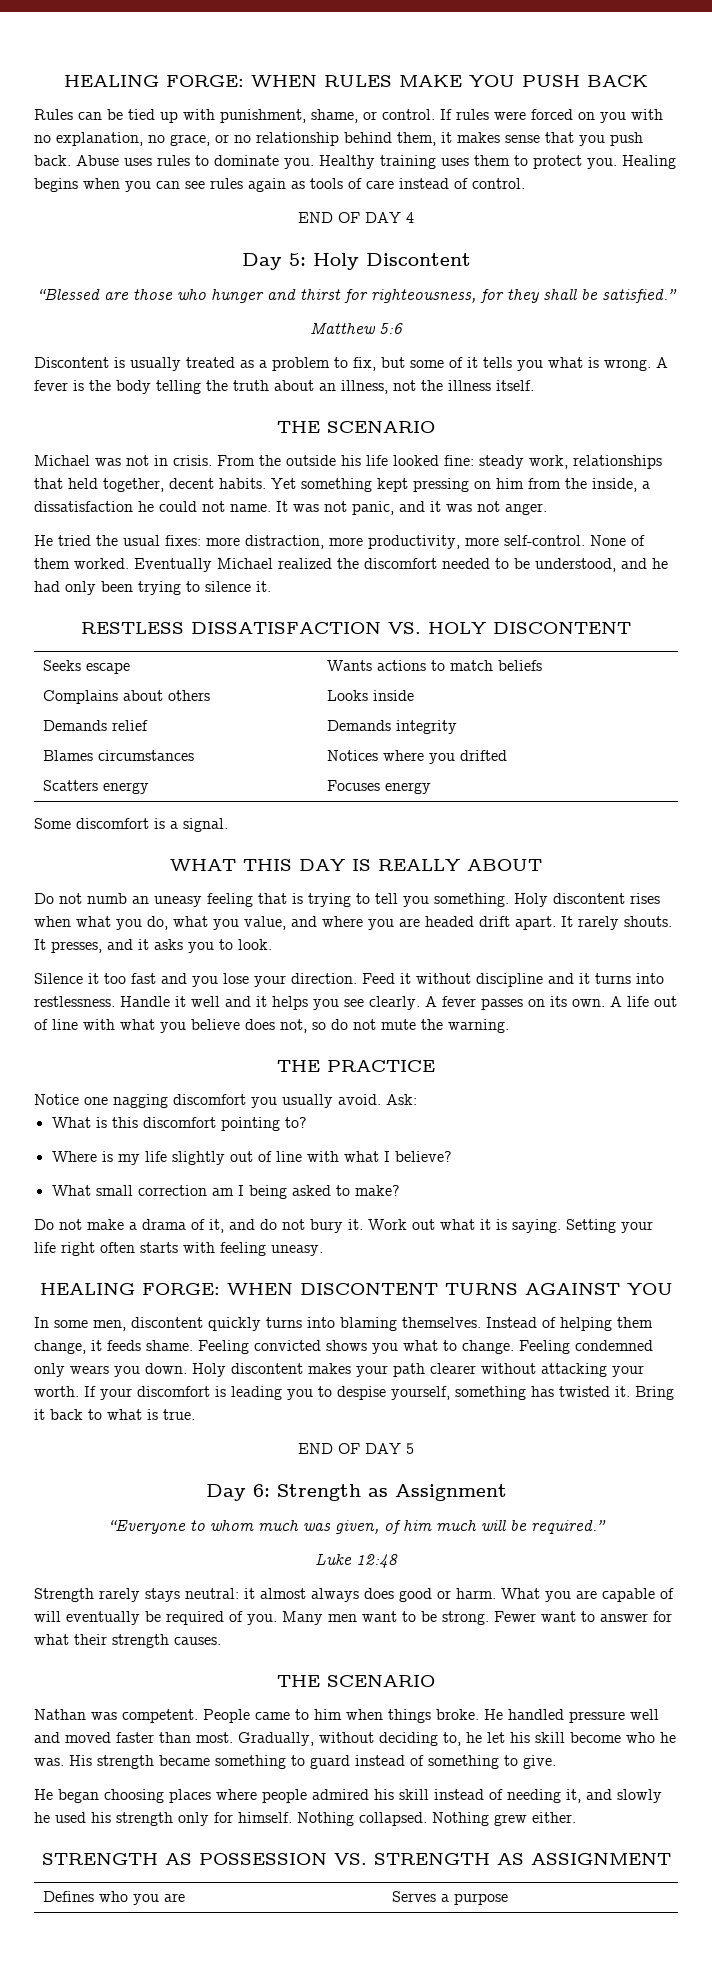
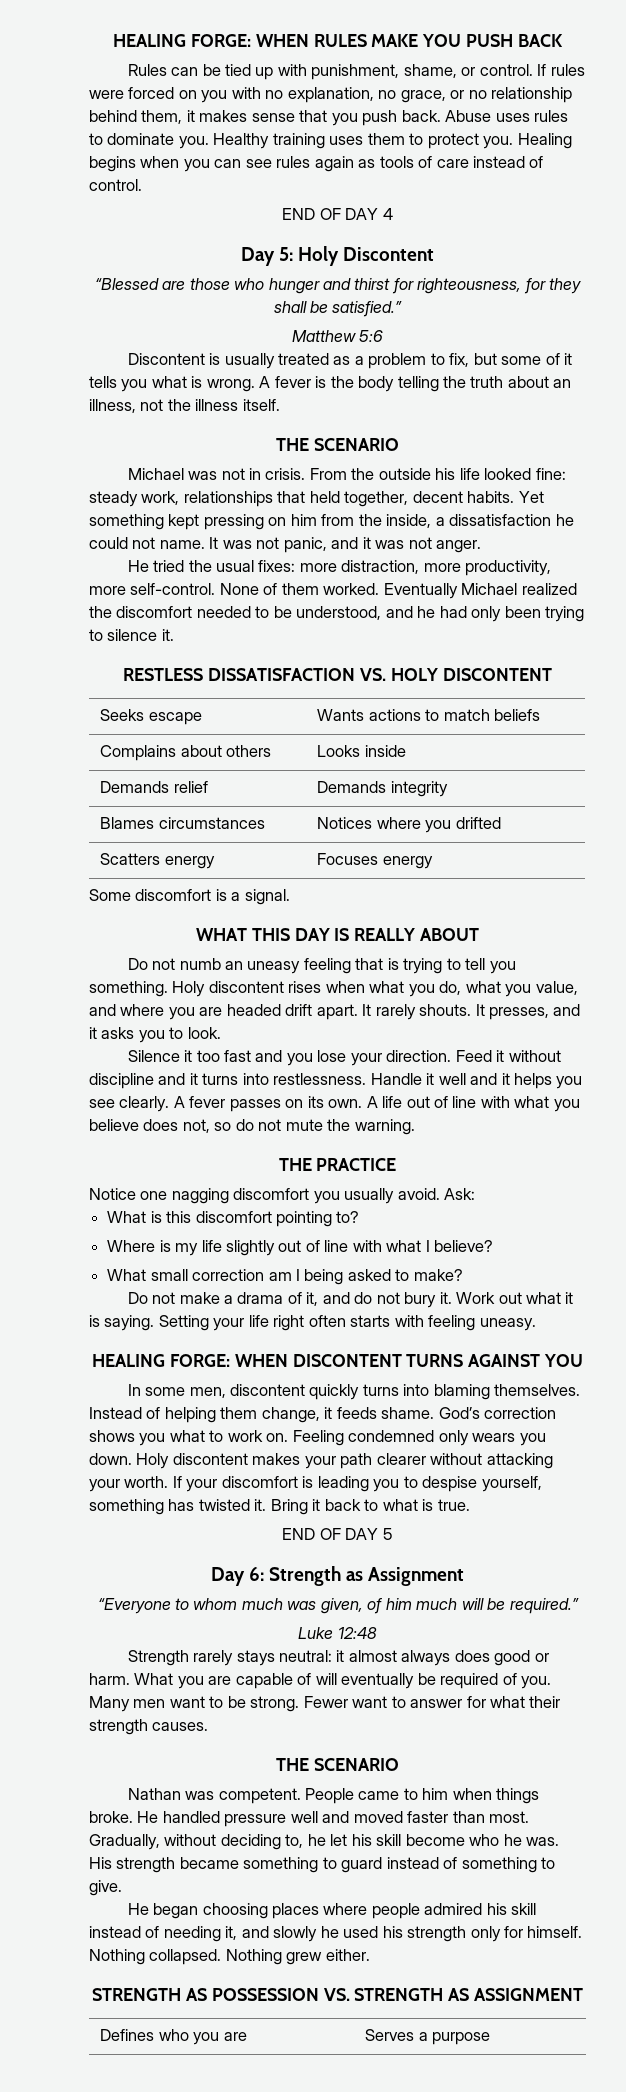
[198,1340,321,1354] Feeling convicted -> [438,1407,557,1419] God’s correction
[462,1340,514,1354] change. -> [227,1430,289,1442] work on.

